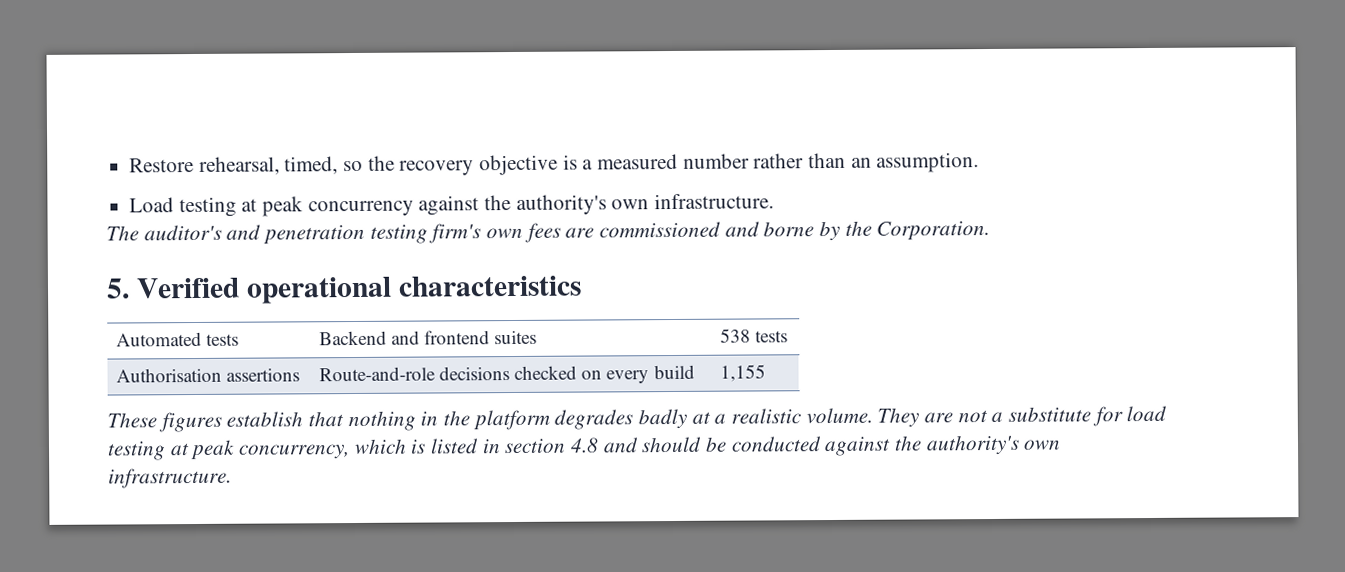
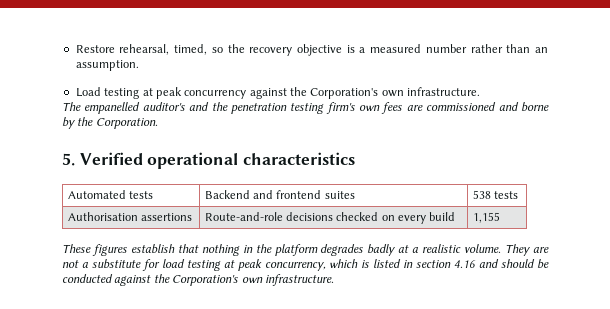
[515,194,607,215] authority's -> [310,88,379,99] Corporation's
(139, 233) none -> [84,102,141,114] empanelled
(262, 232) none -> [211,102,228,111] the
[570,437,600,453] 4.8 -> [454,260,477,268] 4.16
[925,434,1020,456] authority's -> [172,275,239,286] Corporation's

